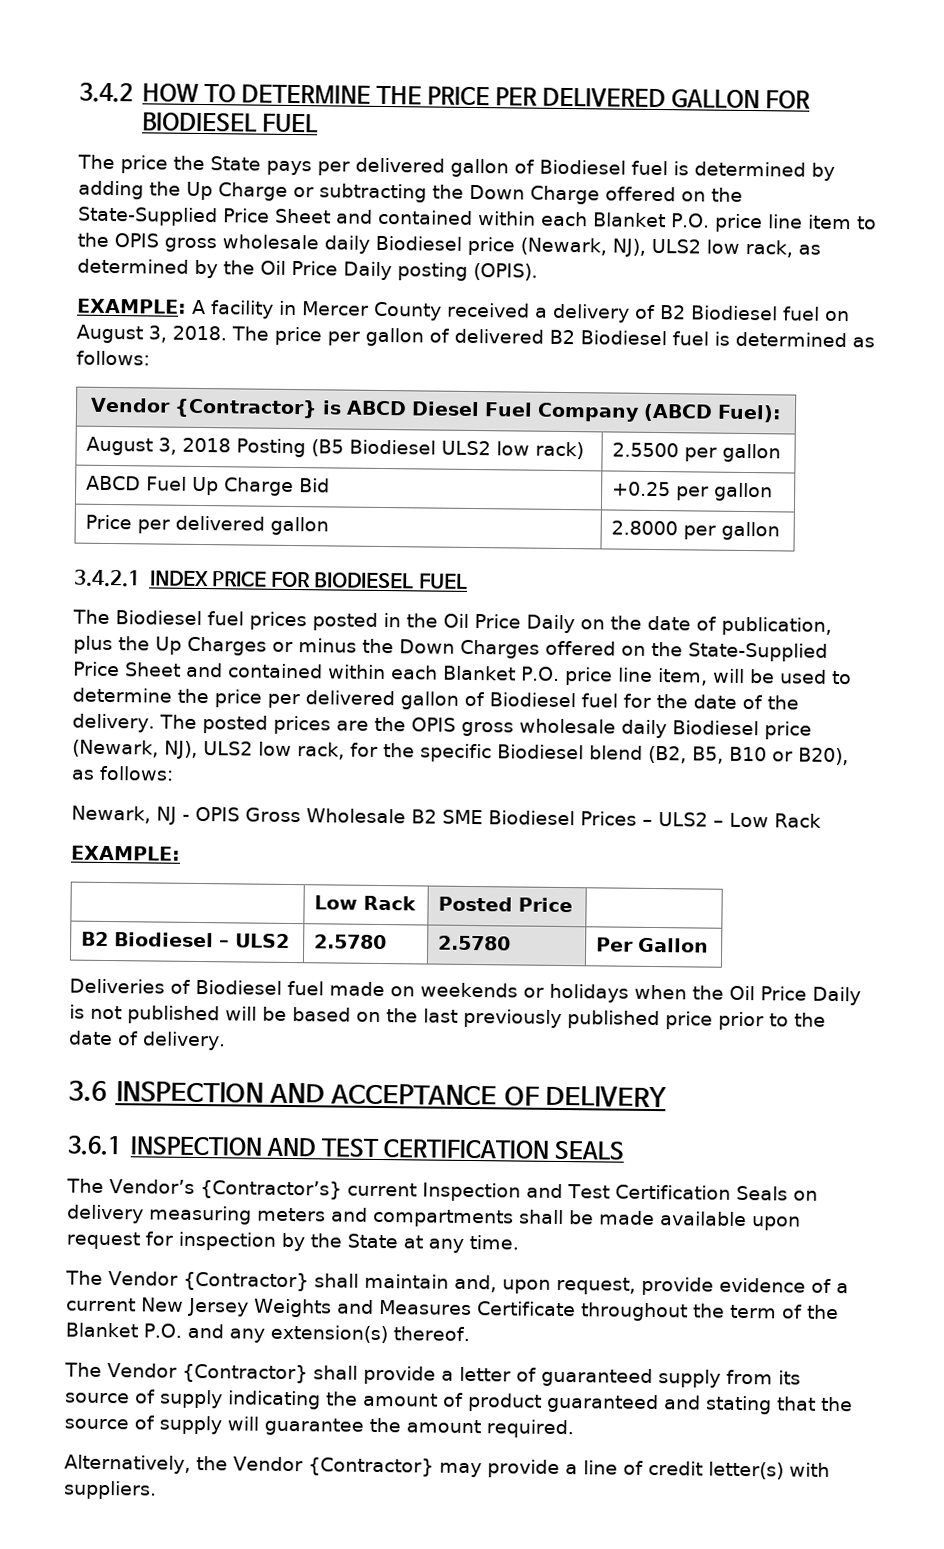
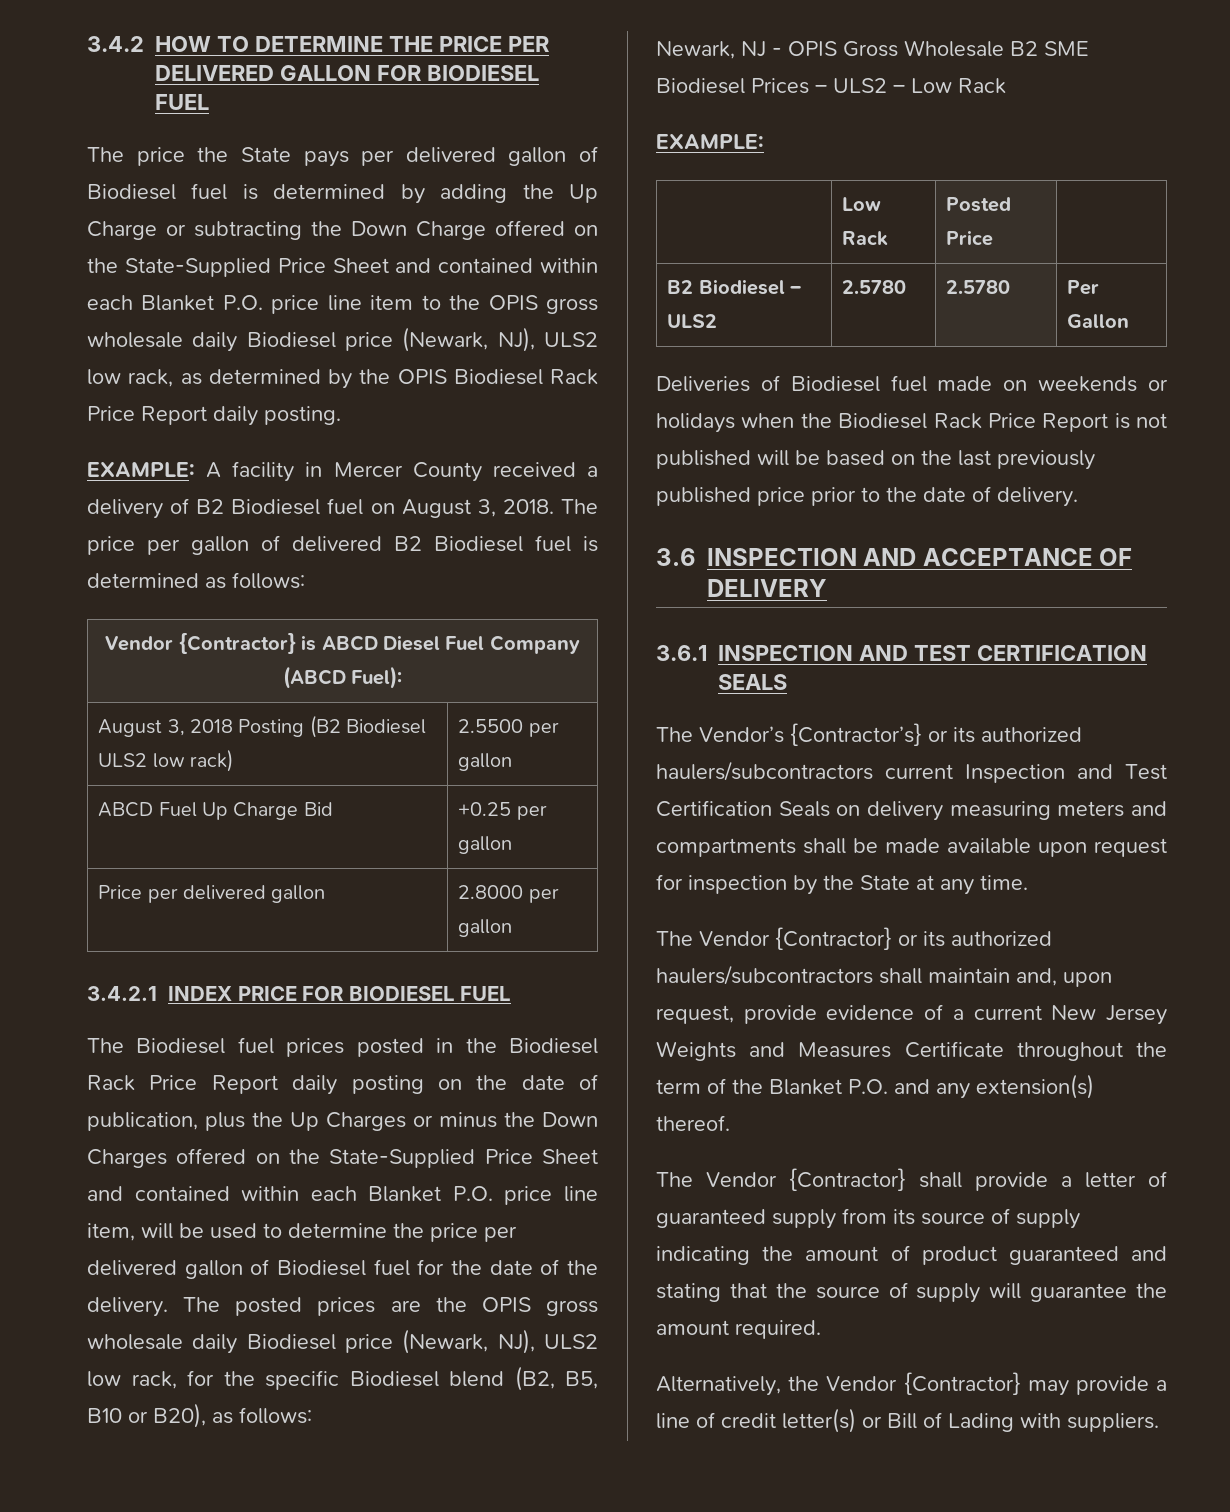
[260,260,538,281] Oil Price Daily posting (OPIS). -> [397,369,598,385] [87,406,341,426] OPIS Biodiesel Rack Price Report daily posting.
[311,439,345,457] (B5 -> [309,715,341,738] (B2
[443,613,575,634] Oil Price Daily -> [509,1038,598,1054] [87,1075,424,1095] Biodiesel Rack Price Report daily posting
[728,985,861,1006] Oil Price Daily -> [838,413,1109,432] Biodiesel Rack Price Report
(342, 1190) none -> [928,727,1082,743] [656,761,873,781] or its authorized haulers/subcontractors
(309, 1281) none -> [898,931,1052,947] [656,965,873,985] or its authorized haulers/subcontractors
(784, 1470) none -> [862,1412,1014,1432] or Bill of Lading

